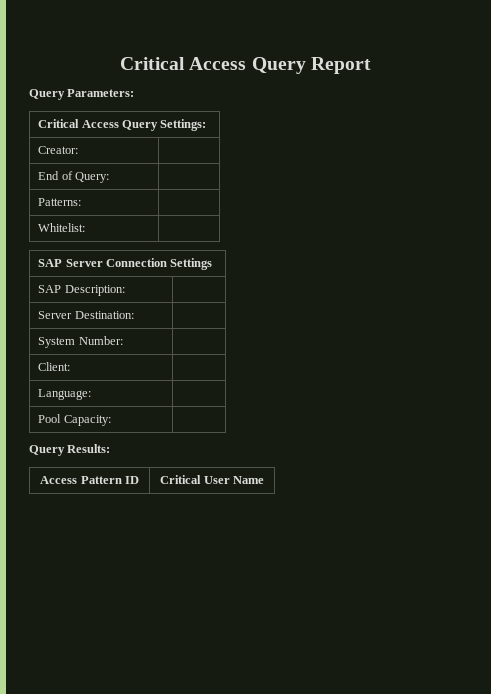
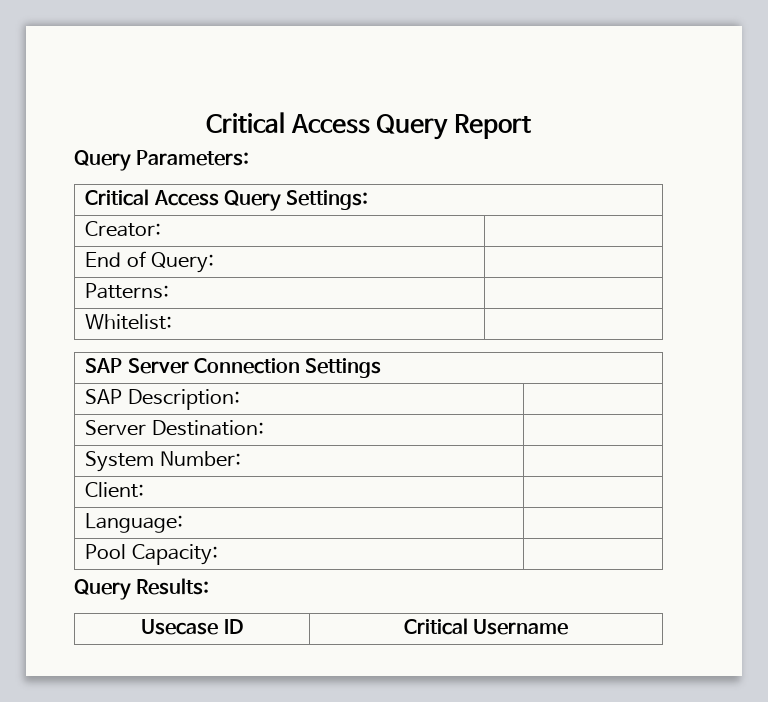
[40,476,122,484] Access Pattern -> [141,619,219,635] Usecase
[203,476,264,484] User Name -> [473,619,569,635] Username

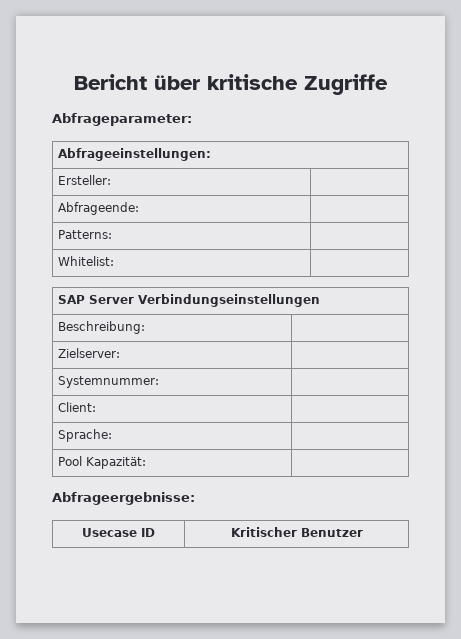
[206,112,531,140] [74,150,250,171] [85,189,369,211] [85,221,162,237] [85,251,214,273] [85,283,170,299] [85,314,173,330] [85,358,382,378] [85,389,240,410] [85,420,264,436] [85,451,241,472] Critical Access Query Report // Query Parameters: // Critical Access Query Settings: // Creator: | // End of Query: | // Patterns: | // Whitelist: | // SAP Server Connection Settings // SAP Description: | // Server Destination: | // System Number: -> [74,74,388,95] [52,113,192,126] [58,148,212,161] [58,175,112,185] [58,202,140,215] [58,230,113,239] [58,256,115,266] [58,294,321,307] [58,321,146,334] [58,348,121,358] [58,376,160,388] Bericht über kritische Zugriffe // Abfrageparameter: // Abfrageeinstellungen: // Ersteller: | // Abfrageende: | // Patterns: | // Whitelist: | // SAP Server Verbindungseinstellungen // Beschreibung: | // Zielserver: | // Systemnummer:
[85,513,184,533] Language: -> [58,429,113,442] Sprache:
[131,544,218,565] [74,578,210,600] Capacity: | // Query Results: -> [86,457,147,469] [52,492,195,505] Kapazität: | // Abfrageergebnisse:
[403,618,569,635] Critical Username -> [230,527,363,537] Kritischer Benutzer

